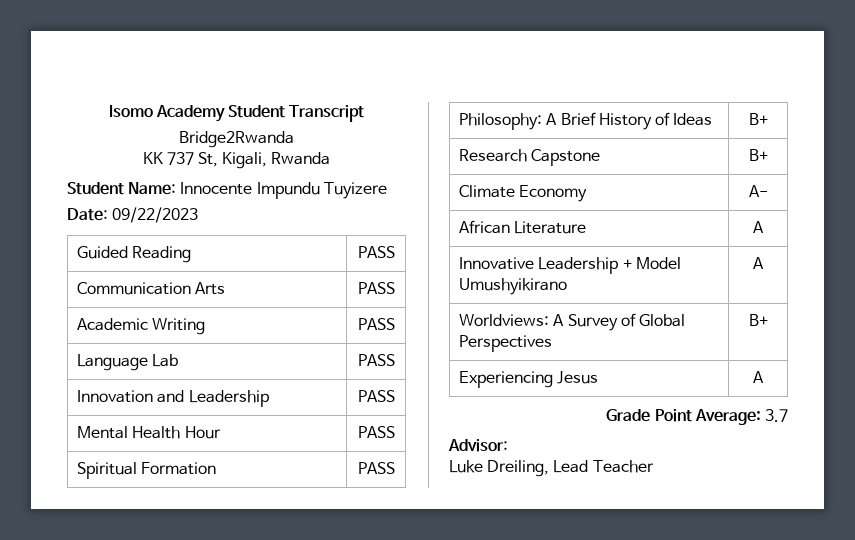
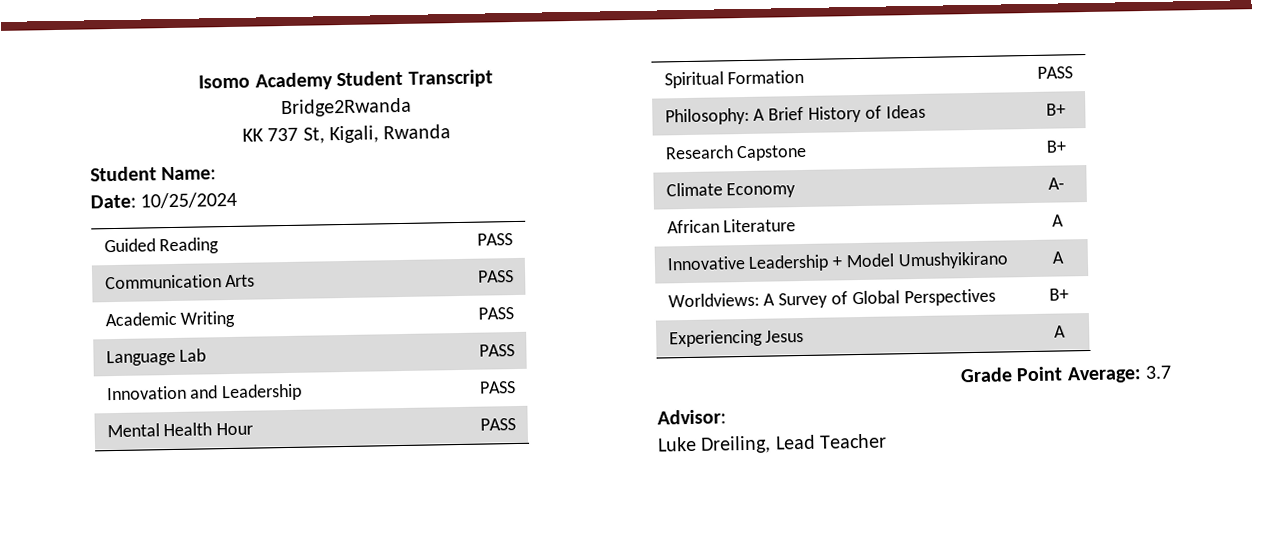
[180,182,387,199] Innocente Impundu Tuyizere -> (217, 173) none
[112,207,199,223] 09/22/2023 -> [140,191,238,209] 10/25/2024

